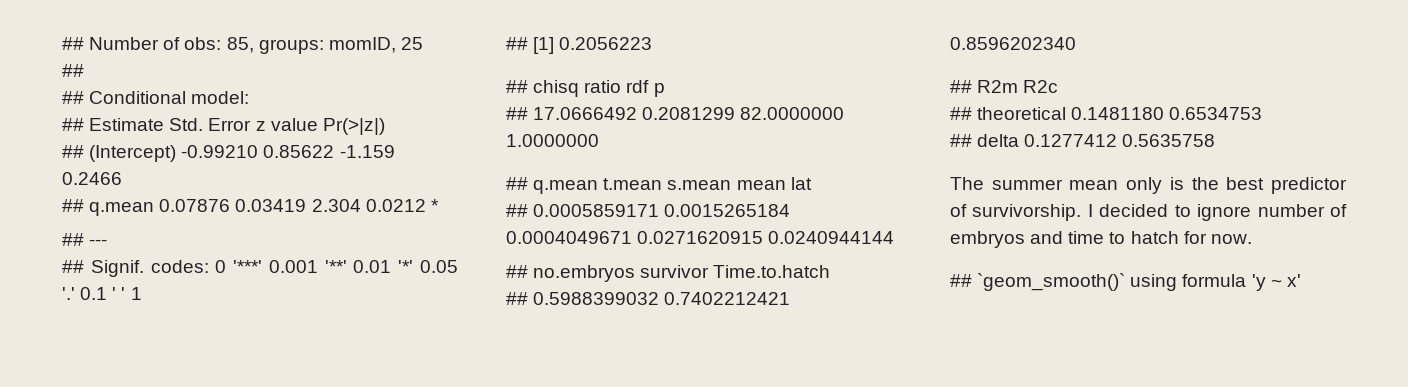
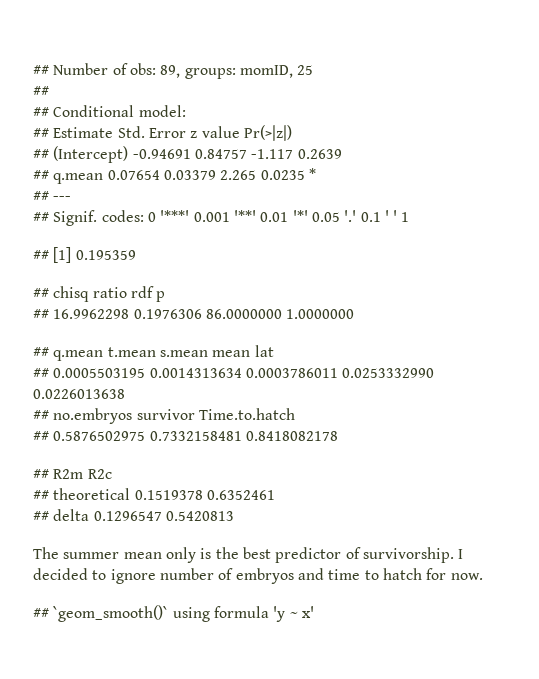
[226,37,254,53] 85, -> [160,65,181,78] 89,
[181,145,395,158] [62,172,122,185] [62,199,426,216] -0.99210 0.85622 -1.159 0.2466 // ## q.mean 0.07876 0.03419 2.304 0.0212 -> [132,149,342,159] [33,170,305,184] -0.94691 0.84757 -1.117 0.2639 // ## q.mean 0.07654 0.03379 2.265 0.0235
[559,37,653,50] 0.2056223 -> [75,250,136,260] 0.195359
[533,107,845,120] 17.0666492 0.2081299 82.0000000 -> [53,309,282,319] 16.9962298 0.1976306 86.0000000
[533,204,791,217] [506,231,895,244] 0.0005859171 0.0015265184 0.0004049671 0.0271620915 0.0240944144 -> [53,368,435,378] [33,389,125,399] 0.0005503195 0.0014313634 0.0003786011 0.0253332990 0.0226013638
[533,292,791,305] [950,37,1076,50] 0.5988399032 0.7402212421 0.8596202340 -> [53,431,338,441] 0.5876502975 0.7332158481 0.8418082178
[1071,107,1263,120] 0.1481180 0.6534753 -> [134,490,275,500] 0.1519378 0.6352461
[1024,134,1216,147] 0.1277412 0.5635758 -> [93,511,234,521] 0.1296547 0.5420813

